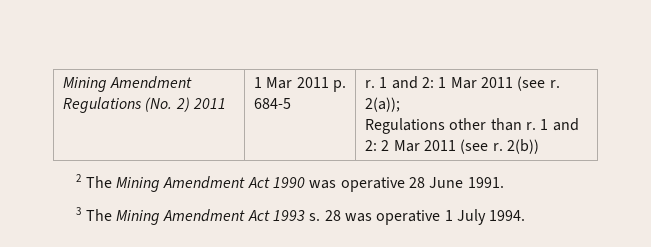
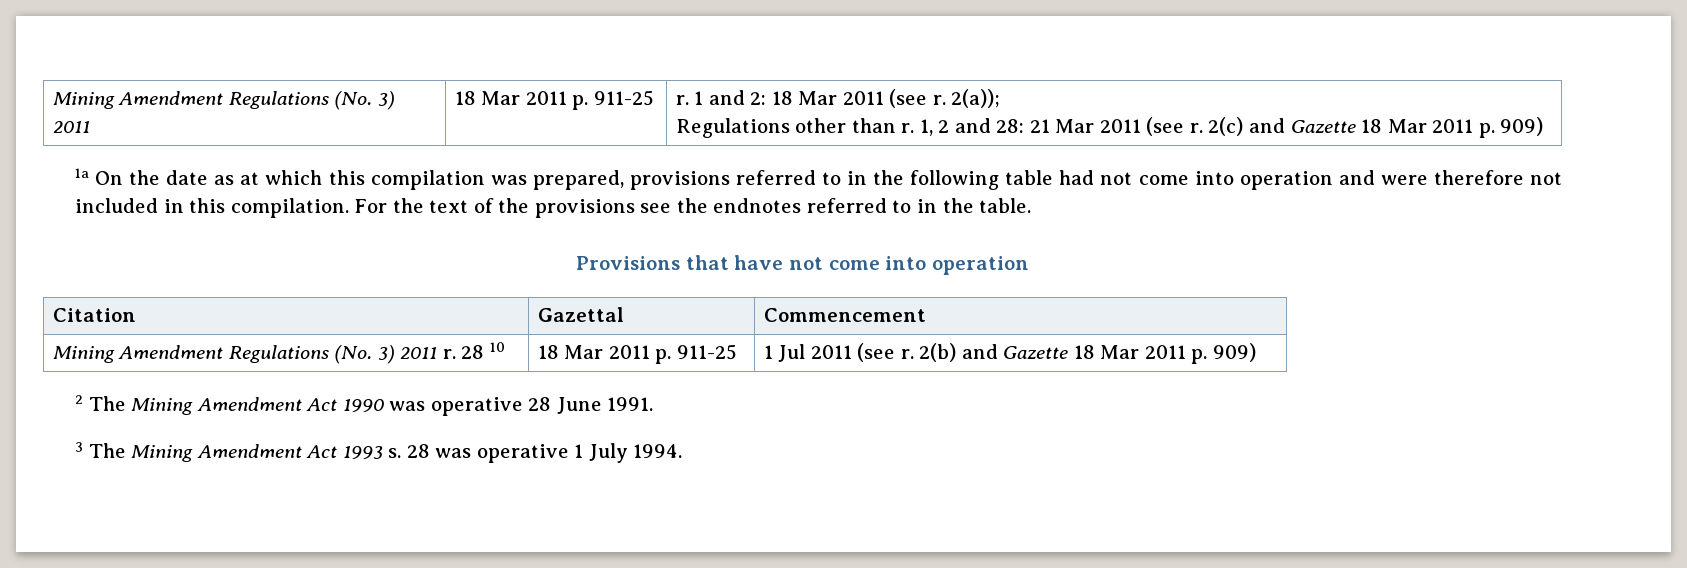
[62,76,193,92] [62,97,190,113] Mining Amendment Regulations (No. 2) -> [52,91,395,110] Mining Amendment Regulations (No. 3)
[253,77,346,92] [253,98,291,109] [364,76,447,89] 1 Mar 2011 p. 684-5 | r. 1 and 2: 1 -> [454,90,654,110] [675,90,793,105] 18 Mar 2011 p. 911-25 | r. 1 and 2: 18
[540,118,579,131] [364,139,539,154] 1 and 2: 2 Mar 2011 (see r. 2(b)) -> [919,117,1544,138] [74,168,1563,190] [74,198,1032,218] [576,255,1029,275] [52,308,136,322] [537,307,624,322] [763,308,926,322] [52,342,505,364] [537,344,737,364] [763,343,1256,364] 1, 2 and 28: 21 Mar 2011 (see r. 2(c) and Gazette 18 Mar 2011 p. 909) // 1a On the date as at which this compilation was prepared, provisions referred to in the following table had not come into operation and were therefore not included in this compilation. For the text of the provisions see the endnotes referred to in the table. // Provisions that have not come into operation // Citation | Gazettal | Commencement // Mining Amendment Regulations (No. 3) 2011 r. 28 10 | 18 Mar 2011 p. 911-25 | 1 Jul 2011 (see r. 2(b) and Gazette 18 Mar 2011 p. 909)

